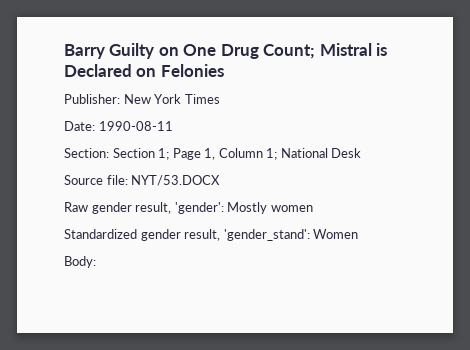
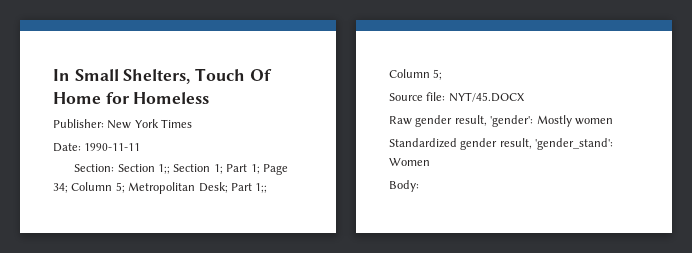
[64,43,388,59] [64,64,224,77] Barry Guilty on One Drug Count; Mistral is Declared on Felonies -> [53,68,272,84] [53,92,210,104] In Small Shelters, Touch Of Home for Homeless
[98,121,173,131] 1990-08-11 -> [84,143,141,151] 1990-11-11
[158,148,362,160] 1; Page 1, Column 1; National Desk -> [158,164,288,175] [53,182,268,194] [389,69,443,80] 1;; Section 1; Part 1; Page 34; Column 5; Metropolitan Desk; Part 1;; Column 5;
[131,175,221,186] NYT/53.DOCX -> [448,92,525,102] NYT/45.DOCX

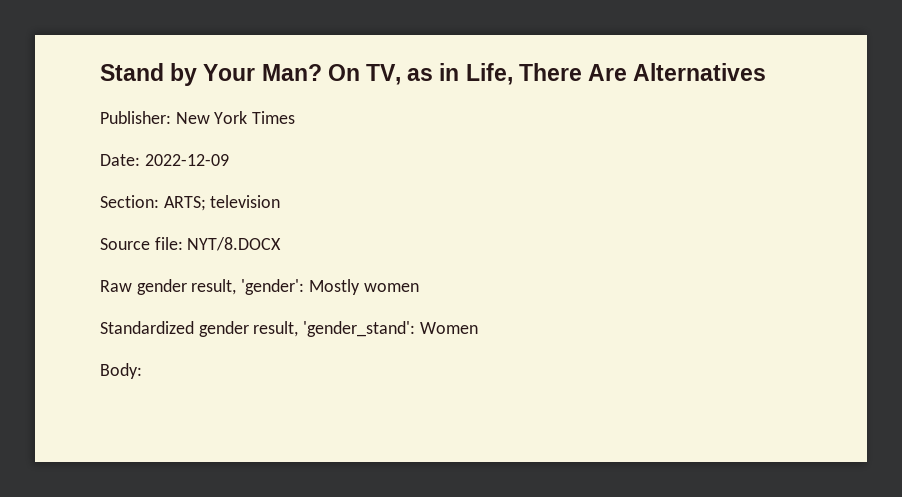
[53,68,272,84] [53,92,210,104] In Small Shelters, Touch Of Home for Homeless -> [100,63,767,86] Stand by Your Man? On TV, as in Life, There Are Alternatives
[84,143,141,151] 1990-11-11 -> [144,154,229,166] 2022-12-09
[117,164,288,175] [53,182,268,194] [389,69,443,80] Section 1;; Section 1; Part 1; Page 34; Column 5; Metropolitan Desk; Part 1;; Column 5; -> [163,195,281,211] ARTS; television
[448,92,525,102] NYT/45.DOCX -> [187,237,282,251] NYT/8.DOCX

